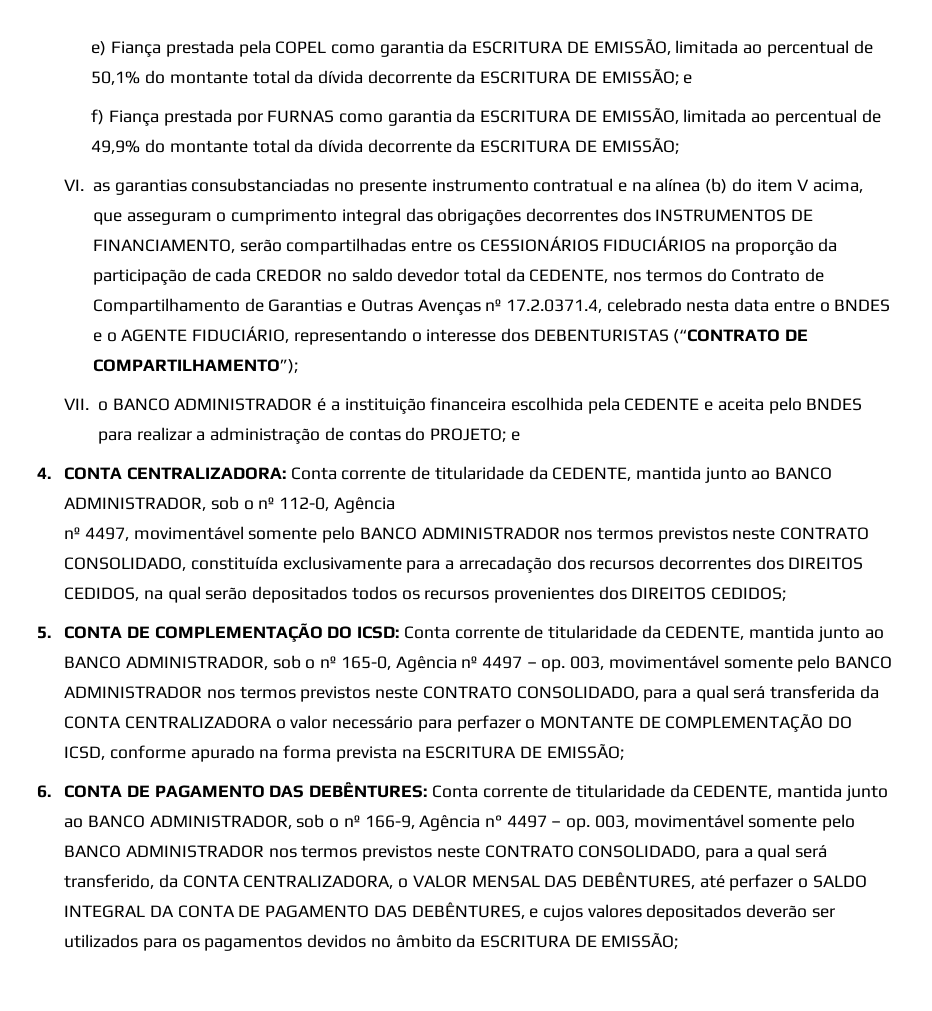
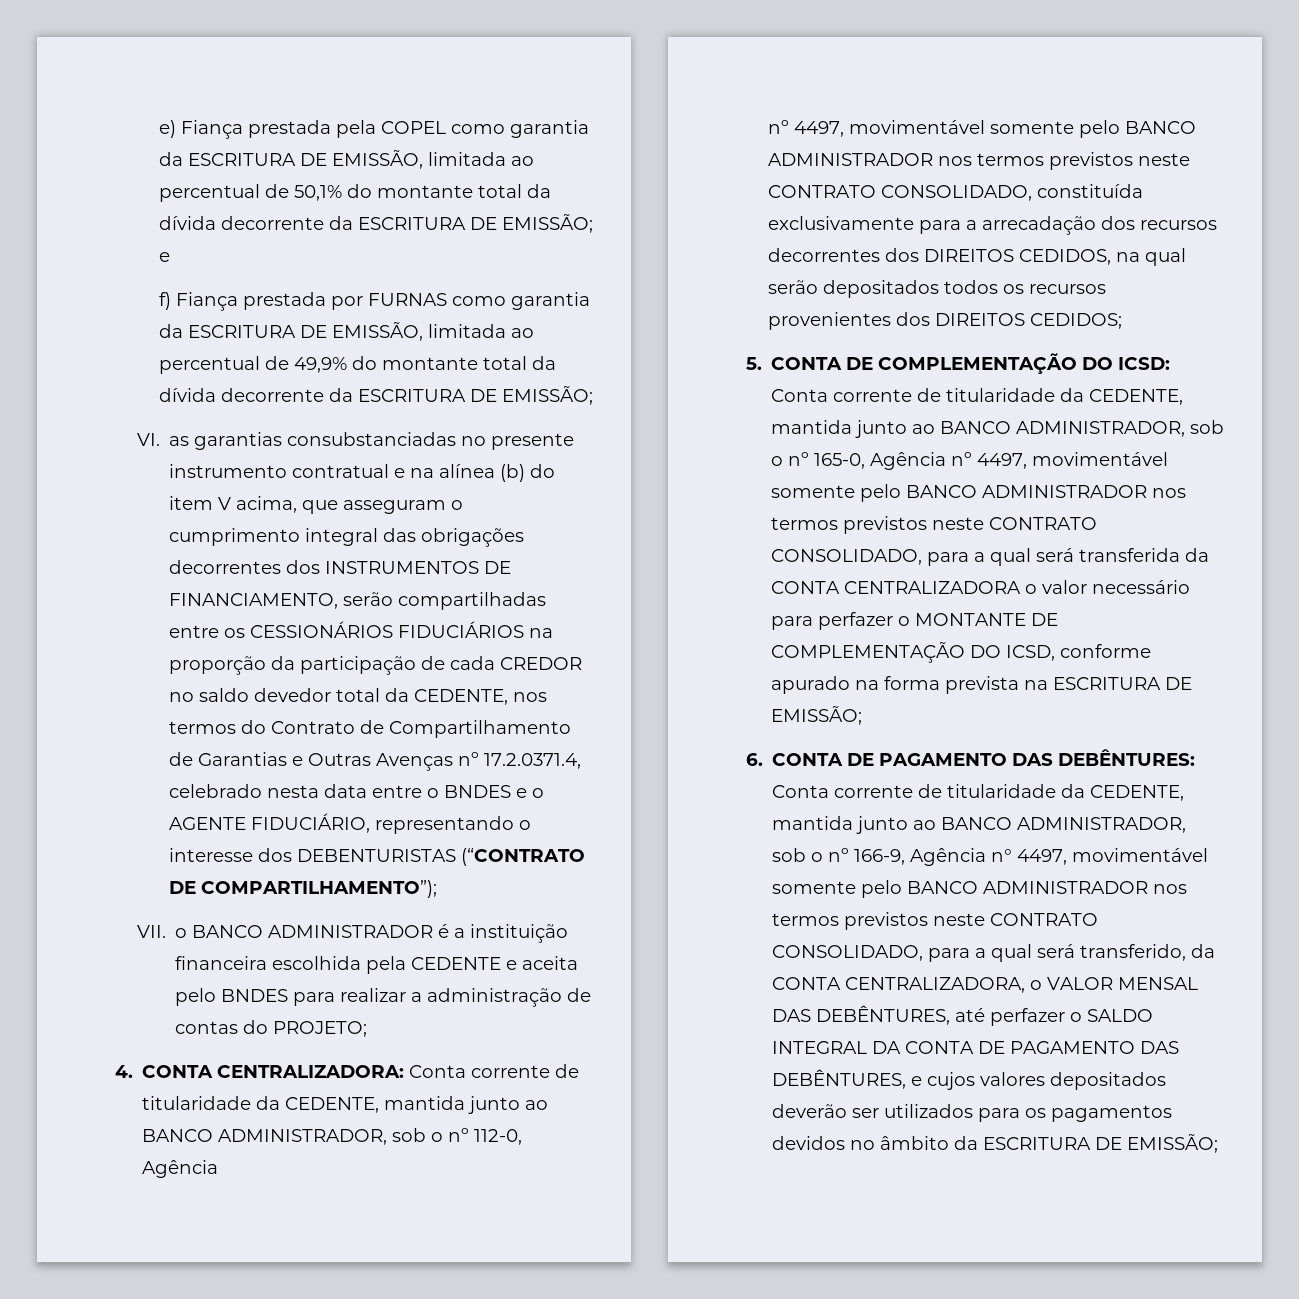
[510,431,520,441] e -> (368, 1029) none
[481,656,605,672] 4497 – op. 003, -> [977,453,1028,469] 4497,
[506,815,629,831] 4497 – op. 003, -> [1017,849,1068,865] 4497,

